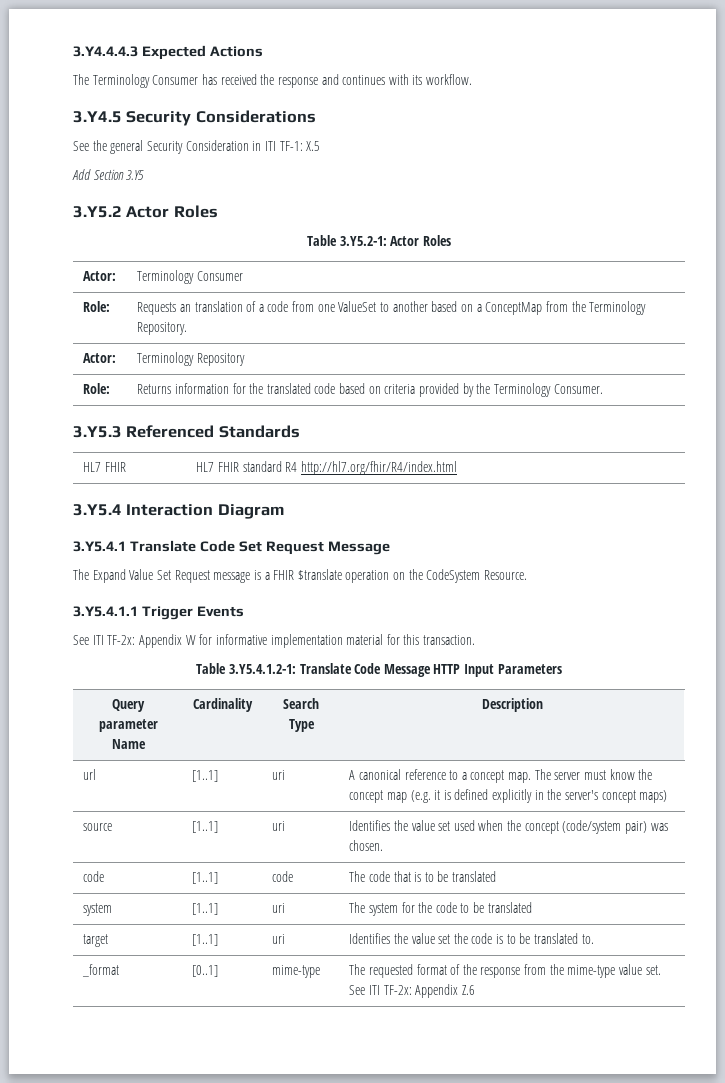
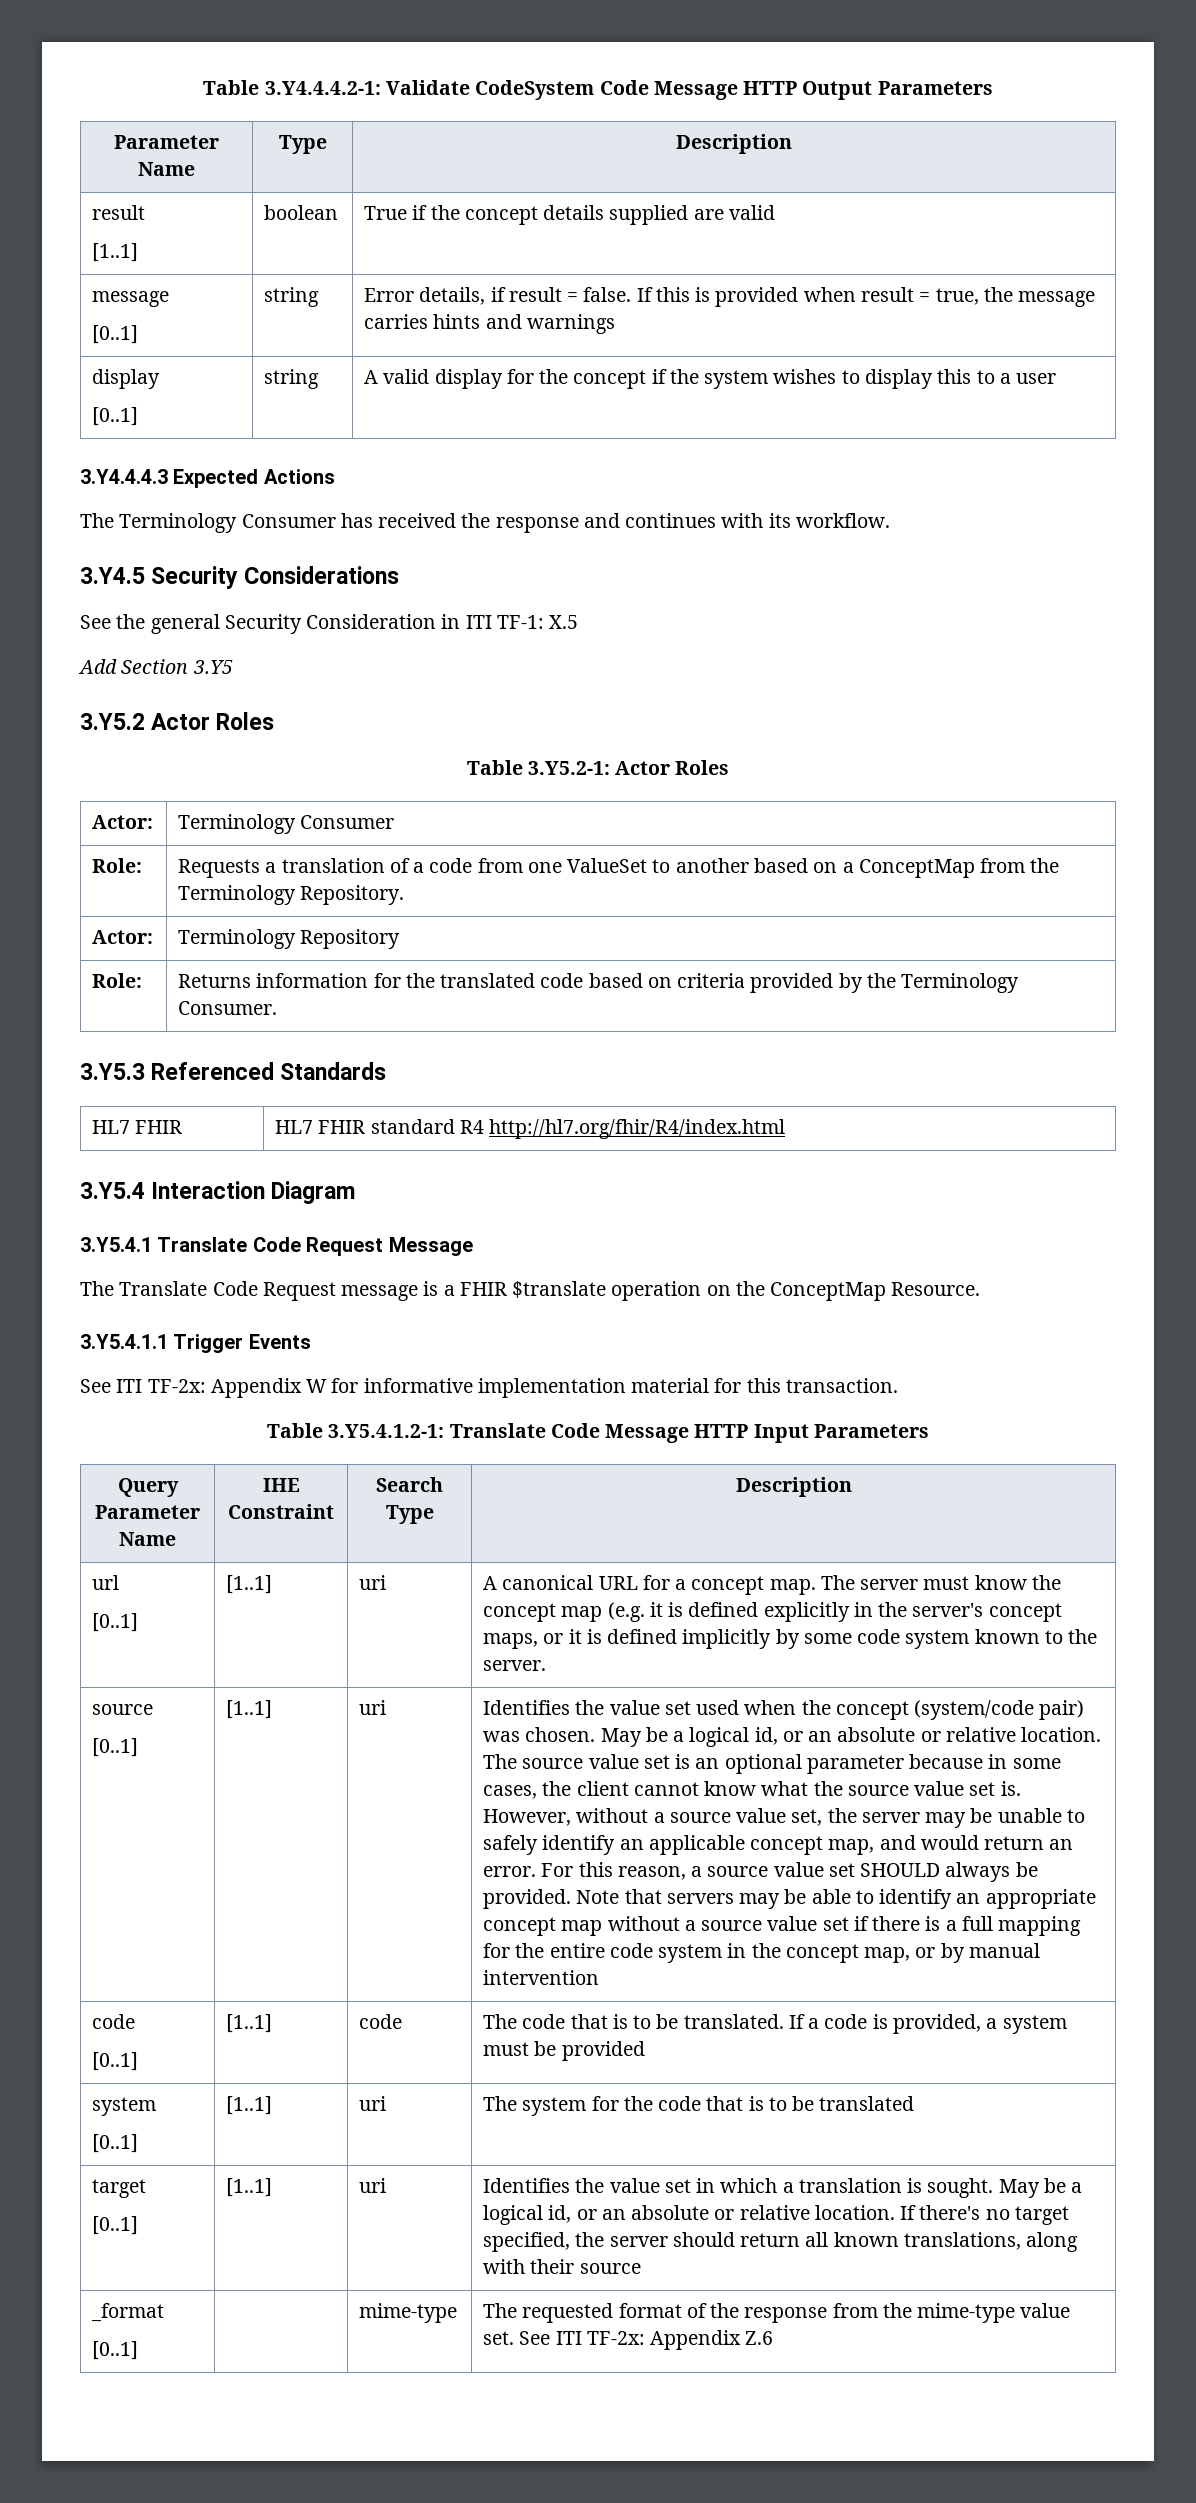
(73, 51) none -> [203,80,993,100] [114,135,219,149] [138,162,195,176] [278,135,327,154] [676,134,792,154] [92,205,146,220] [92,243,139,262] [264,205,339,220] [364,205,775,225] [92,291,170,307] [92,325,139,344] [264,287,320,307] [364,287,1096,307] [364,314,615,334] [92,369,161,389] [92,407,139,426] [264,369,320,389] [364,369,1057,389] Table 3.Y4.4.4.2-1: Validate CodeSystem Code Message HTTP Output Parameters // Parameter Name | Type | Description // result // [1..1] | boolean | True if the concept details supplied are valid // message // [0..1] | string | Error details, if result = false. If this is provided when result = true, the message carries hints and warnings // display // [0..1] | string | A valid display for the concept if the system wishes to display this to a user //
[179,304,191,312] an -> [265,862,277,873] a
[238,541,262,552] Set -> (301, 1244) none
[92,569,171,583] Expand Value Set -> [119,1281,258,1296] Translate Code
[426,569,481,583] CodeSystem -> [770,1282,887,1301] ConceptMap
[98,719,158,732] [111,739,146,749] [193,698,253,712] parameter Name | Cardinality -> [95,1505,200,1519] [119,1532,176,1546] [262,1478,300,1492] [228,1504,334,1519] Parameter Name | IHE Constraint
(97, 774) none -> [92,1613,139,1632] // [0..1]
[404,769,459,780] reference to -> [598,1575,670,1590] URL for
[639,790,668,803] [83,823,113,831] maps) // source -> [483,1629,1098,1649] [483,1660,547,1671] [92,1704,154,1715] [92,1738,139,1757] maps, or it is defined implicitly by some code system known to the server. // source // [0..1]
[562,820,622,834] (code/system -> [914,1700,1035,1720] (system/code
[83,871,105,882] // code -> [600,1727,1102,1747] [483,1754,1061,1774] [483,1781,1021,1799] [483,1808,1085,1828] [483,1835,1074,1855] [483,1862,1038,1882] [483,1889,1096,1909] [483,1916,1082,1936] [483,1943,1040,1963] [483,1970,600,1985] [92,2014,136,2029] [92,2052,139,2071] May be a logical id, or an absolute or relative location. The source value set is an optional parameter because in some cases, the client cannot know what the source value set is. However, without a source value set, the server may be unable to safely identify an applicable concept map, and would return an error. For this reason, a source value set SHOULD always be provided. Note that servers may be able to identify an appropriate concept map without a source value set if there is a full mapping for the entire code system in the concept map, or by manual intervention // code // [0..1]
[452,871,497,882] [83,903,113,916] translated // system -> [683,2014,1067,2034] [483,2041,645,2061] [92,2097,157,2116] [92,2134,139,2153] translated. If a code is provided, a system must be provided // system // [0..1]
(457, 907) none -> [706,2096,764,2111] that is
[192,934,219,946] [272,934,286,944] [349,933,594,944] | [1..1] | uri | Identifies the value set the code is to be translated to. -> [92,2216,139,2235] [226,2178,273,2197] [359,2178,387,2193] [483,2178,1083,2198] [483,2205,1069,2225] [483,2232,1079,2252] [483,2259,641,2274] // [0..1] | [1..1] | uri | Identifies the value set in which a translation is sought. May be a logical id, or an absolute or relative location. If there's no target specified, the server should return all known translations, along with their source
[192,965,219,977] | [0..1] -> [92,2341,139,2360] // [0..1] |

